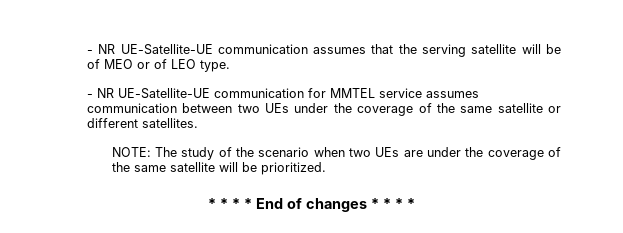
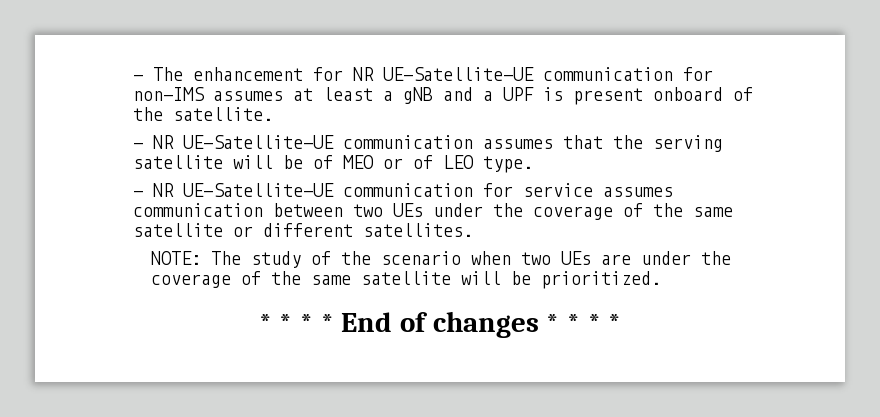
[86,50,93,54] - -> [133,67,714,81] [133,87,754,105] [133,107,274,121] [133,143,144,149] - The enhancement for NR UE-Satellite-UE communication for non-IMS assumes at least a gNB and a UPF is present onboard of the satellite. // -
[329,88,375,98] MMTEL -> (514, 190) none

